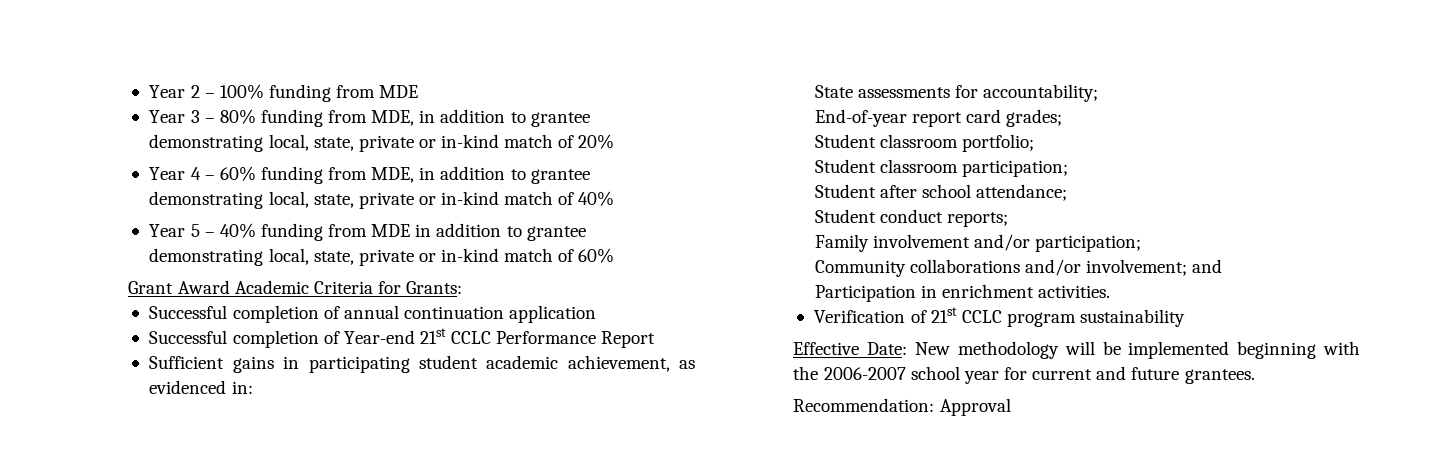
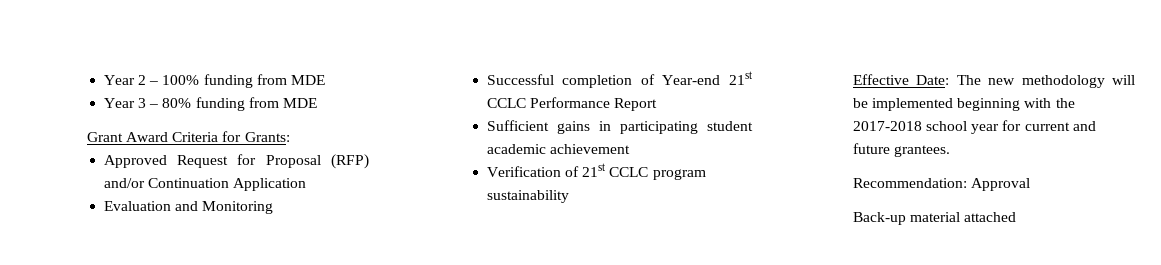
[371,109,590,127] [149,134,615,152] [149,166,590,184] [149,191,615,209] [149,223,586,241] [149,248,615,266] MDE, in addition to grantee demonstrating local, state, private or in-kind match of 20% // Year 4 – 60% funding from MDE, in addition to grantee demonstrating local, state, private or in-kind match of 40% // Year 5 – 40% funding from MDE in addition to grantee demonstrating local, state, private or in-kind match of 60% -> [282,98,317,108] MDE
[234,280,309,294] Academic -> (169, 137) none
[149,305,597,323] Successful completion of annual continuation application -> [103,154,369,169] [103,178,307,191] [103,201,274,214] Approved Request for Proposal (RFP) and/or Continuation Application // Evaluation and Monitoring
[567,355,695,372] [149,380,253,394] [814,84,1099,102] [814,109,1063,127] [814,134,1034,152] [814,159,1068,177] [814,184,1068,201] [814,209,1008,227] [814,234,1142,252] [814,259,1223,277] [814,284,1111,302] achievement, as evidenced in: // State assessments for accountability; // End-of-year report card grades; // Student classroom portfolio; // Student classroom participation; // Student after school attendance; // Student conduct reports; // Family involvement and/or participation; // Community collaborations and/or involvement; and // Participation in enrichment activities. -> [550,144,631,154] achievement
[915,342,951,355] New -> [956,75,1016,85] The new
[823,367,906,380] 2006-2007 -> [852,121,922,131] 2017-2018
(1011, 407) none -> [852,212,1017,225] // Back-up material attached

